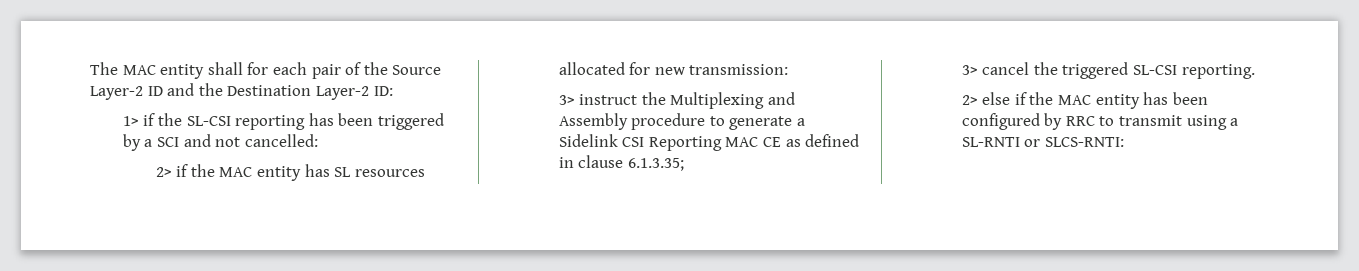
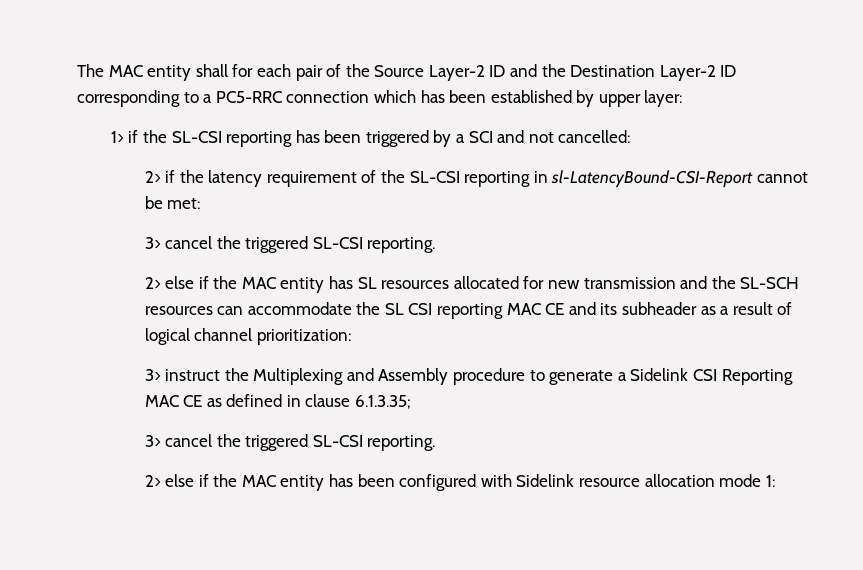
[373,86,393,96] ID: -> [720,65,737,77] [77,90,683,107] ID corresponding to a PC5-RRC connection which has been established by upper layer:
(215, 170) none -> [208,170,808,188] [144,196,201,209] [144,236,436,253] [144,276,238,289] latency requirement of the SL-CSI reporting in sl-LatencyBound-CSI-Report cannot be met: // 3> cancel the triggered SL-CSI reporting. // 2> else if the
[689,64,789,75] transmission: -> [583,276,800,289] [144,302,793,319] [144,328,351,345] transmission and the SL-SCH resources can accommodate the SL CSI reporting MAC CE and its subheader as a result of logical channel prioritization:
[1044,113,1239,130] [961,137,1124,147] by RRC to transmit using a SL-RNTI or SLCS-RNTI: -> [480,474,775,487] with Sidelink resource allocation mode 1:

